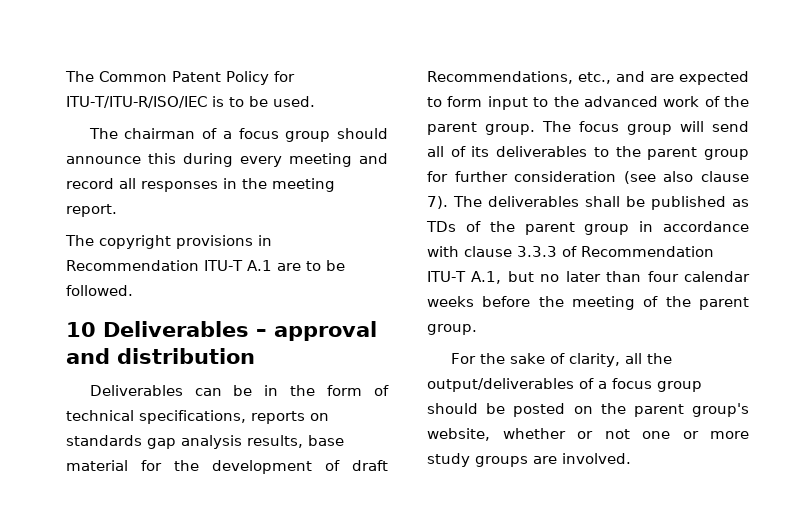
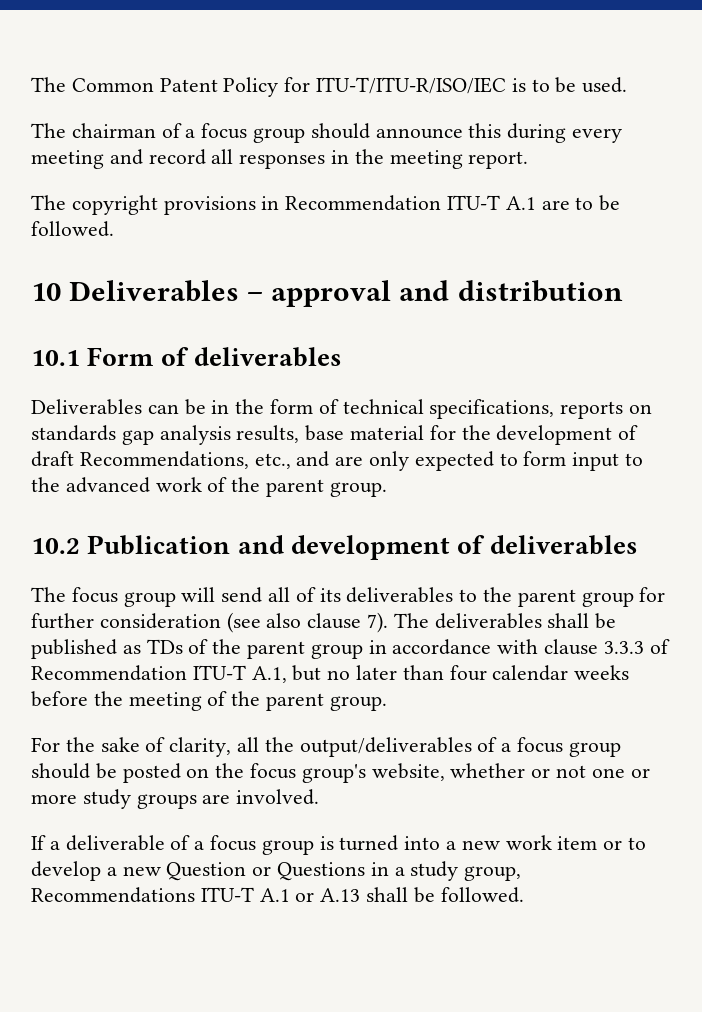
(255, 356) none -> [31,347,342,367] // 10.1 Form of deliverables
(674, 78) none -> [369,451,410,471] only
(535, 129) none -> [31,535,639,560] // 10.2 Publication and development of deliverables //
[633,404,684,417] parent -> [250,763,297,779] focus
(631, 458) none -> [31,835,647,855] [31,861,522,881] [31,887,524,903] // If a deliverable of a focus group is turned into a new work item or to develop a new Question or Questions in a study group, Recommendations ITU-T A.1 or A.13 shall be followed.

